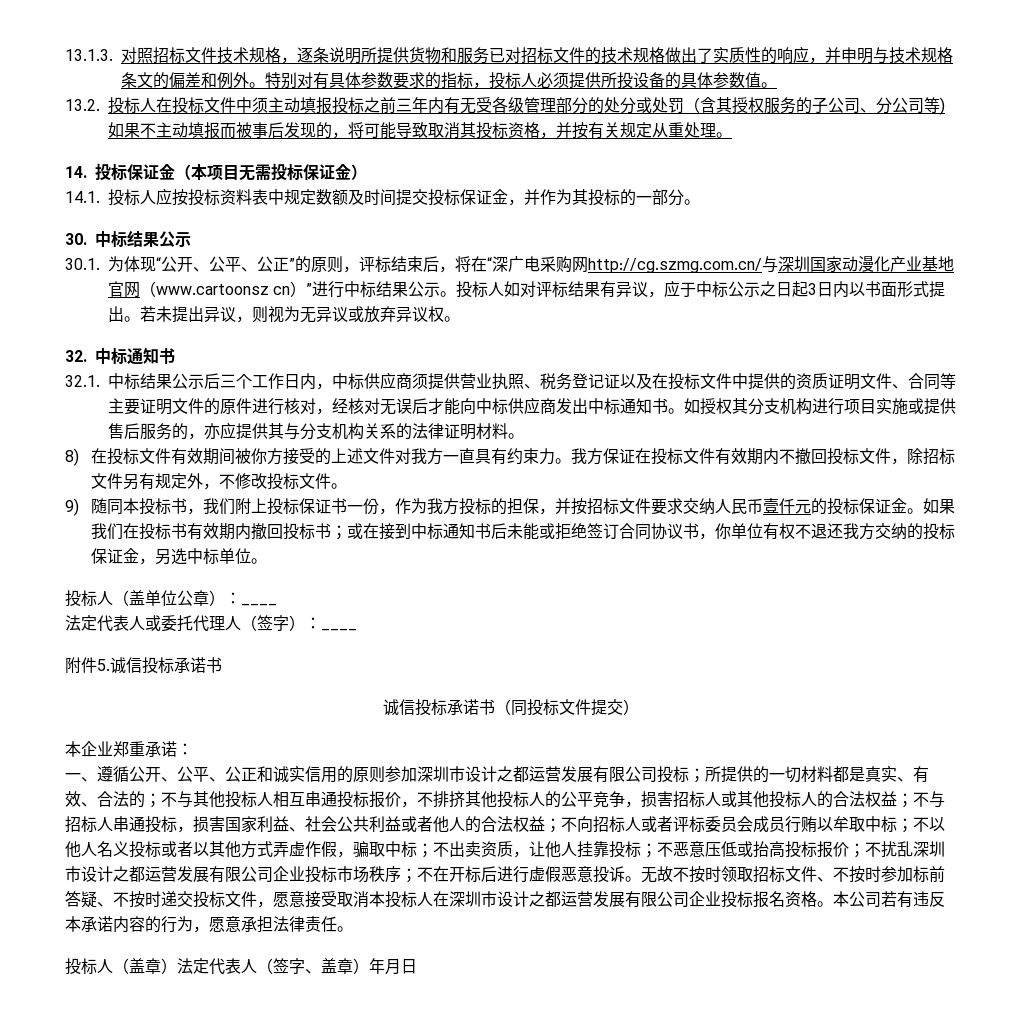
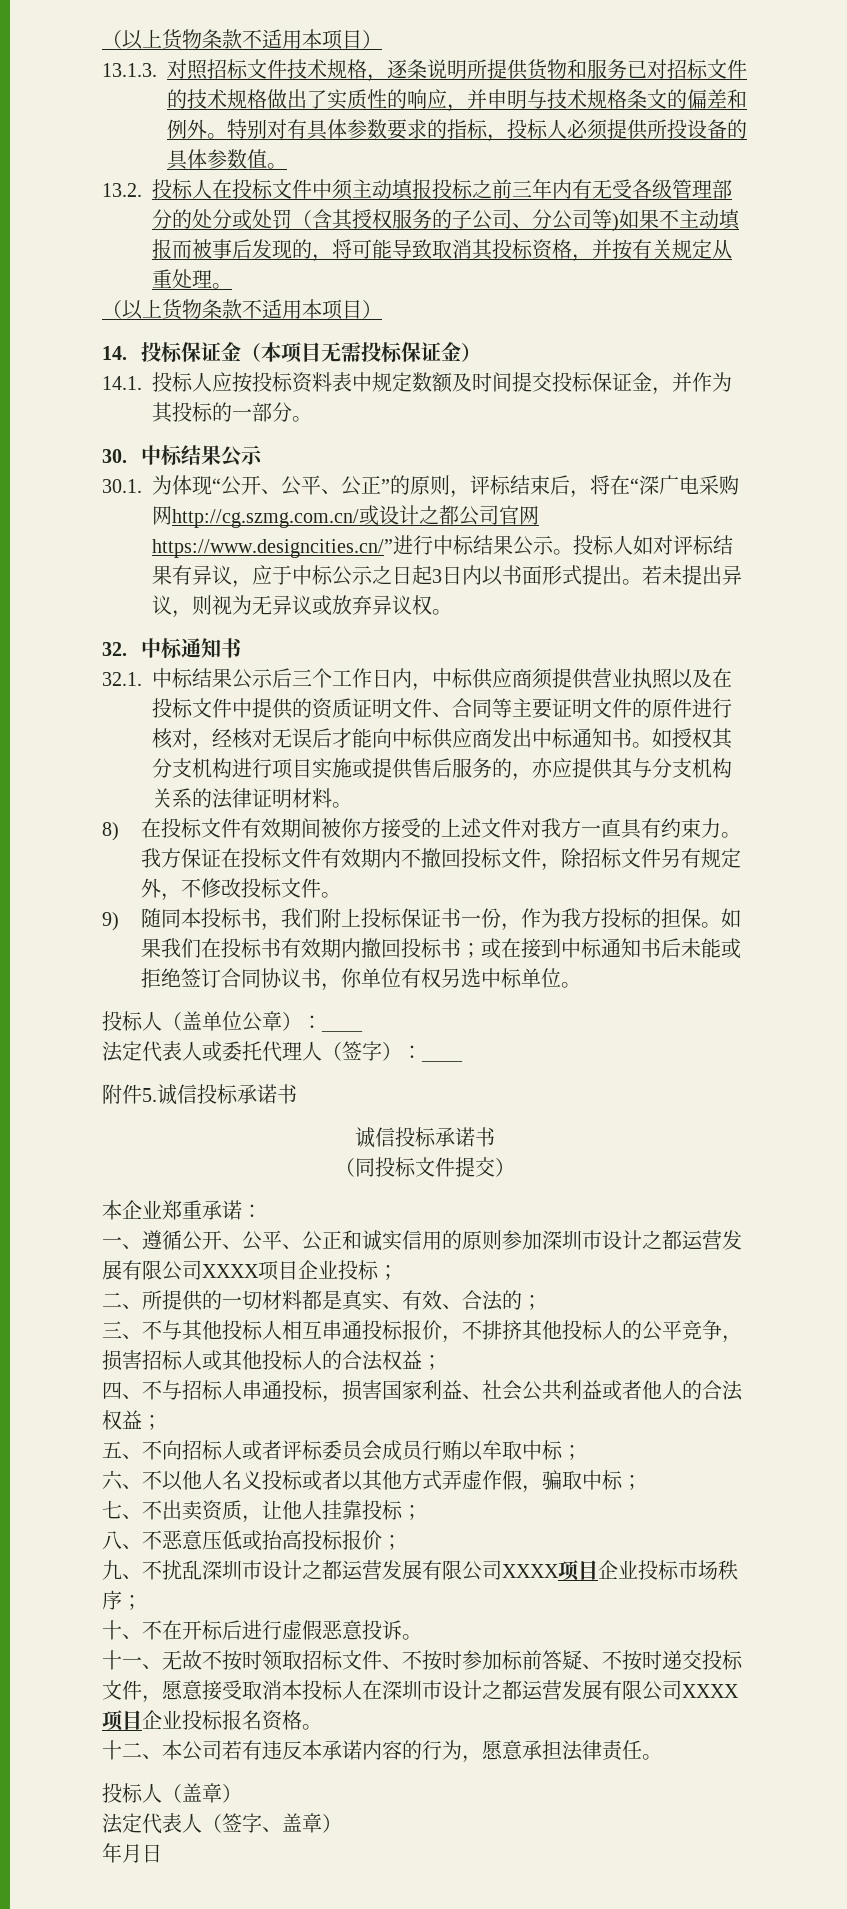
(65, 55) none -> [102,29,382,50] （以上货物条款不适用本项目） //
(732, 135) none -> [102,299,382,320] // （以上货物条款不适用本项目）
[762,256,954,273] [108,281,313,298] 与深圳国家动漫化产业基地官网（www.cartoonsz cn）” -> [359,505,539,526] [152,539,393,558] 或设计之都公司官网https://www.designcities.cn/”
[524,373,620,390] 、税务登记证 -> (673, 678) none
[538,498,907,515] ，并按招标文件要求交纳人民币壹仟元的投标保证金 -> (702, 918) none
[794,523,955,540] [90,548,155,565] 不退还我方交纳的投标保证金， -> (442, 978) none
(495, 707) none -> (495, 1137) //
[657,766,705,783] 投标； -> [202,1260,398,1281] [102,1292,142,1309] XXXX项目企业投标； // 二、
(161, 800) none -> [102,1321,142,1339] // 三、
(913, 800) none -> [102,1382,142,1399] // 四、
(561, 825) none -> [102,1441,142,1459] // 五、
(913, 825) none -> [102,1470,142,1490] // 六、
(433, 850) none -> [102,1500,142,1519] // 七、
(657, 850) none -> [102,1531,142,1550] // 八、
(865, 850) none -> [102,1560,142,1580] // 九、
(273, 874) none -> [502,1560,598,1581] XXXX项目
(417, 875) none -> [102,1620,142,1640] // 十、
(641, 879) none -> [102,1650,162,1670] // 十一、
(689, 899) none -> [682,1684,739,1698] [102,1710,142,1731] XXXX项目
(833, 904) none -> [102,1740,162,1760] // 十二、
(177, 966) none -> (242, 1793) //
(369, 966) none -> (342, 1823) //

